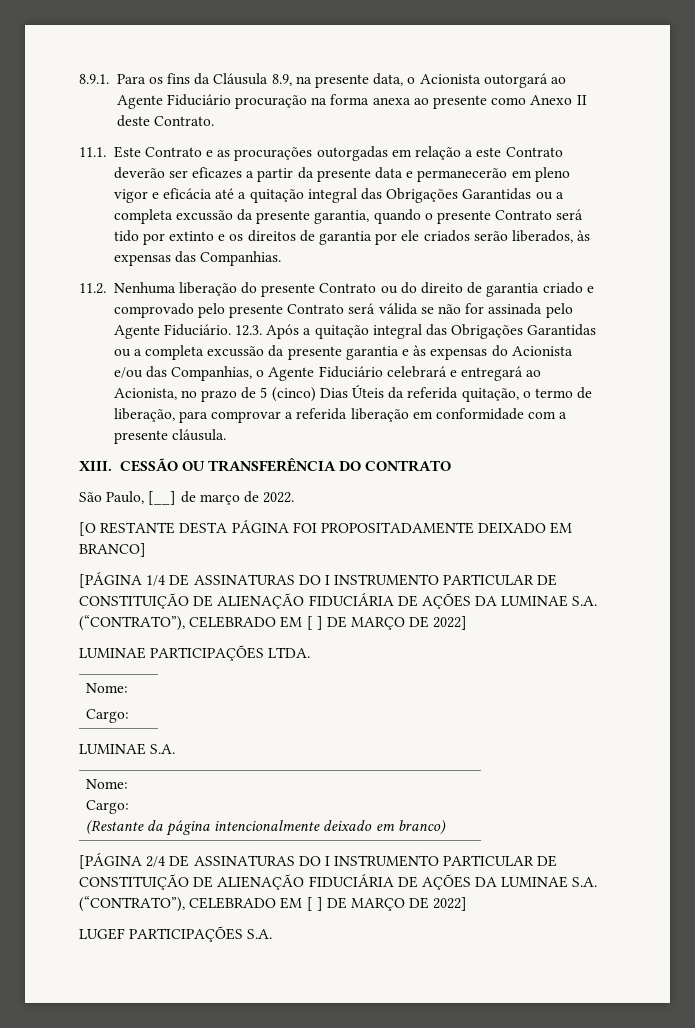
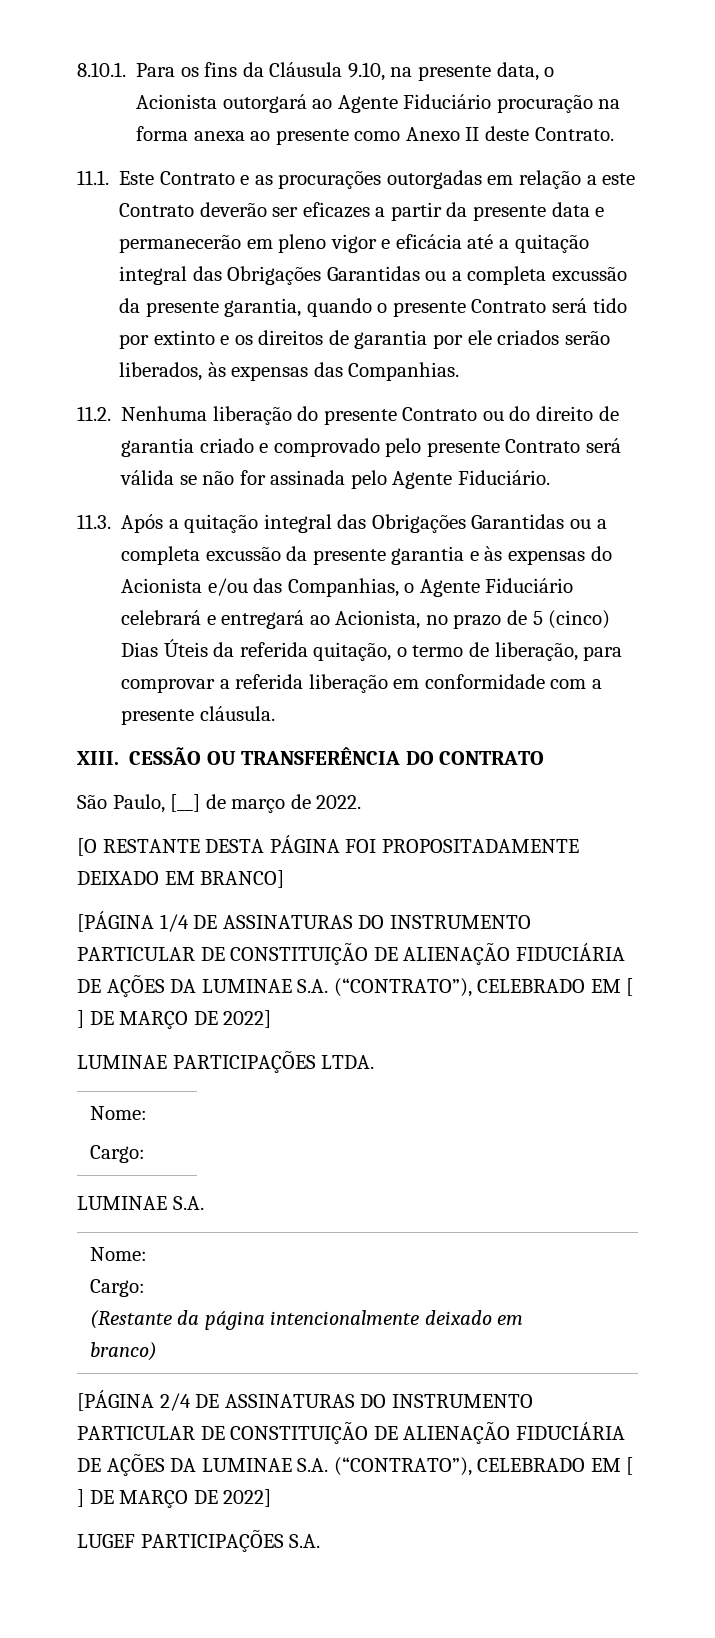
[79,74,109,84] 8.9.1. -> [77,62,126,77] 8.10.1.
[271,74,292,86] 8.9, -> [347,62,385,81] 9.10,
[235,325,263,336] 12.3. -> [77,514,111,529] // 11.3.
[324,575,330,585] I -> (385, 922) none
[324,856,330,866] I -> (387, 1401) none

